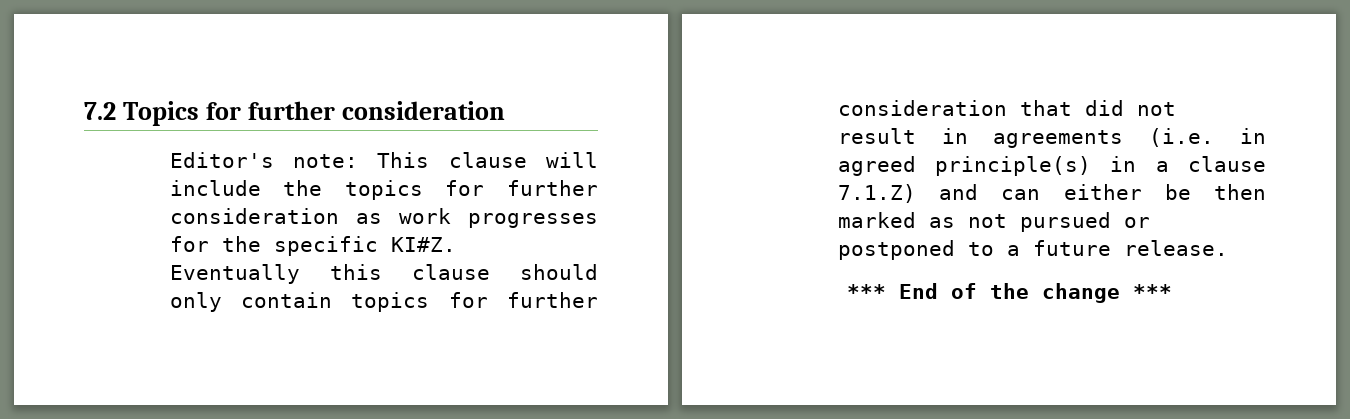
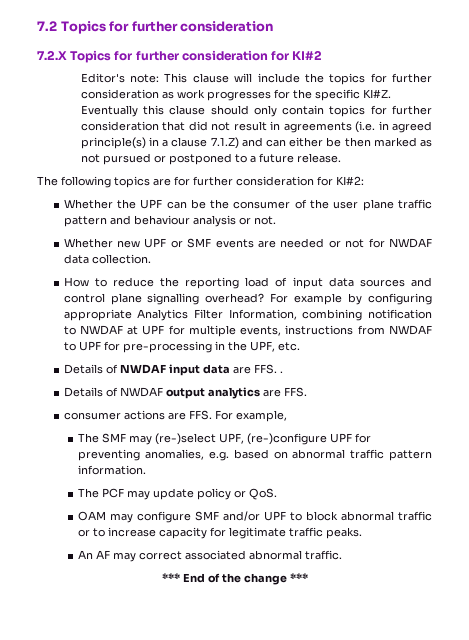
(505, 110) none -> [37,50,323,63] // 7.2.X Topics for further consideration for KI#2
(1228, 248) none -> [37,176,364,188] [63,199,433,211] [63,215,276,227] [63,238,432,248] [63,254,151,264] [63,277,432,289] [63,293,432,305] [63,309,432,321] [63,325,432,337] [63,341,300,353] [63,364,283,376] [63,387,307,399] [63,410,287,422] [78,433,372,445] [78,449,432,461] [78,465,147,475] [78,488,278,500] [78,511,433,523] [78,527,363,539] [78,550,343,562] // The following topics are for further consideration for KI#2: // Whether the UPF can be the consumer of the user plane traffic pattern and behaviour analysis or not. // Whether new UPF or SMF events are needed or not for NWDAF data collection. // How to reduce the reporting load of input data sources and control plane signalling overhead? For example by configuring appropriate Analytics Filter Information, combining notification to NWDAF at UPF for multiple events, instructions from NWDAF to UPF for pre-processing in the UPF, etc. // Details of NWDAF input data are FFS. . // Details of NWDAF output analytics are FFS. // consumer actions are FFS. For example, // The SMF may (re-)select UPF, (re-)configure UPF for preventing anomalies, e.g. based on abnormal traffic pattern information. // The PCF may update policy or QoS. // OAM may configure SMF and/or UPF to block abnormal traffic or to increase capacity for legitimate traffic peaks. // An AF may correct associated abnormal traffic.

